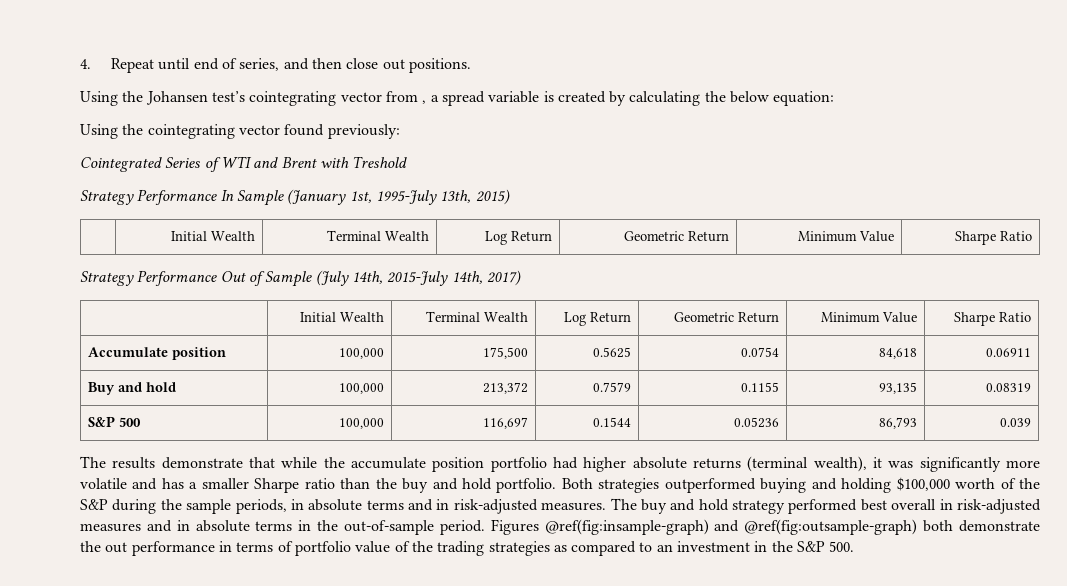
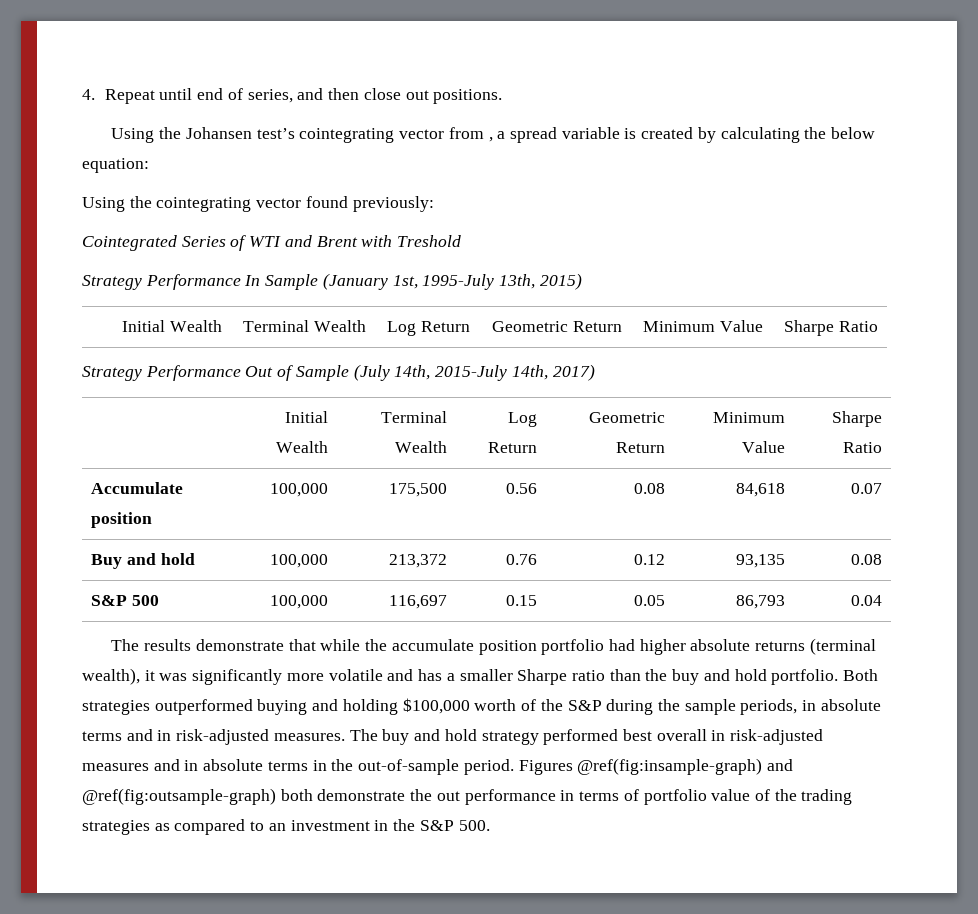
[592,347,631,358] [740,347,779,357] 0.5625 | 0.0754 -> [505,483,537,494] [633,483,665,494] 0.56 | 0.08
[985,348,1031,357] 0.06911 -> [850,483,882,494] 0.07
[592,382,631,392] [740,382,779,392] 0.7579 | 0.1155 -> [505,554,537,565] [633,554,665,565] 0.76 | 0.12
[985,383,1031,392] 0.08319 -> [850,554,882,565] 0.08
[592,417,631,427] [733,417,779,428] 0.1544 | 0.05236 -> [505,595,537,606] [633,595,665,606] 0.15 | 0.05
[999,418,1031,427] 0.039 -> [850,595,882,606] 0.04

